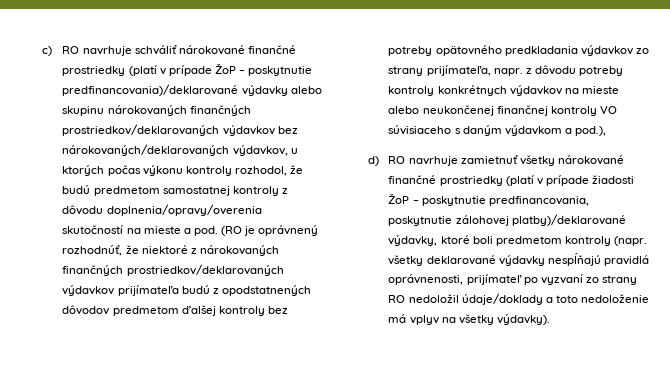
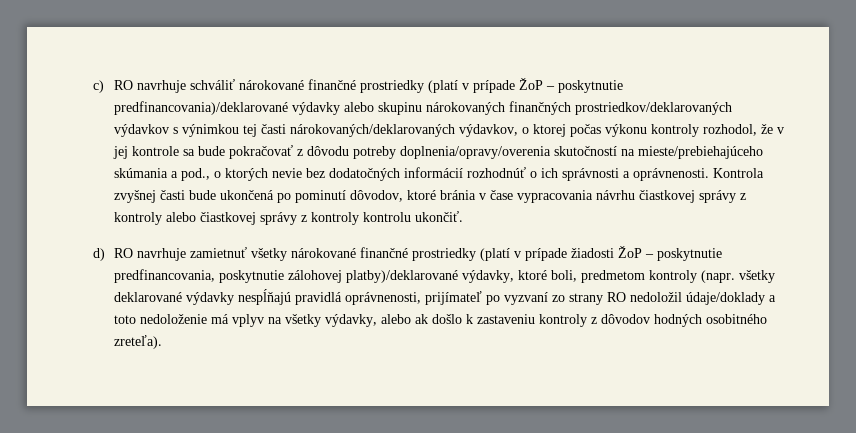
[277,126,298,134] [62,144,298,156] [62,165,105,176] bez nárokovaných/deklarovaných výdavkov, u ktorých -> [172,124,566,137] s výnimkou tej časti nárokovaných/deklarovaných výdavkov, o ktorej
[62,185,288,196] [62,205,104,215] budú predmetom samostatnej kontroly z dôvodu -> [776,127,784,134] [112,145,396,159] v jej kontrole sa bude pokračovať z dôvodu potreby
[143,225,319,236] [62,245,279,256] [62,264,284,276] [62,285,311,296] [62,305,288,316] [388,45,649,56] [388,65,623,76] [388,85,619,96] [388,105,617,116] [388,125,606,136] mieste a pod. (RO je oprávnený rozhodnúť, že niektoré z nárokovaných finančných prostriedkov/deklarovaných výdavkov prijímateľa budú z opodstatnených dôvodov predmetom ďalšej kontroly bez potreby opätovného predkladania výdavkov zo strany prijímateľa, napr. z dôvodu potreby kontroly konkrétnych výdavkov na mieste alebo neukončenej finančnej kontroly VO súvisiaceho s daným výdavkom a pod.), -> [637,146,763,159] [113,167,764,181] [113,190,746,203] [113,211,463,225] mieste/prebiehajúceho skúmania a pod., o ktorých nevie bez dodatočných informácií rozhodnúť o ich správnosti a oprávnenosti. Kontrola zvyšnej časti bude ukončená po pominutí dôvodov, ktoré bránia v čase vypracovania návrhu čiastkovej správy z kontroly alebo čiastkovej správy z kontroly kontrolu ukončiť.
[472,236,493,244] boli -> [550,270,577,282] boli,
[496,314,550,325] výdavky). -> [324,314,767,327] [113,335,162,349] výdavky, alebo ak došlo k zastaveniu kontroly z dôvodov hodných osobitného zreteľa).

